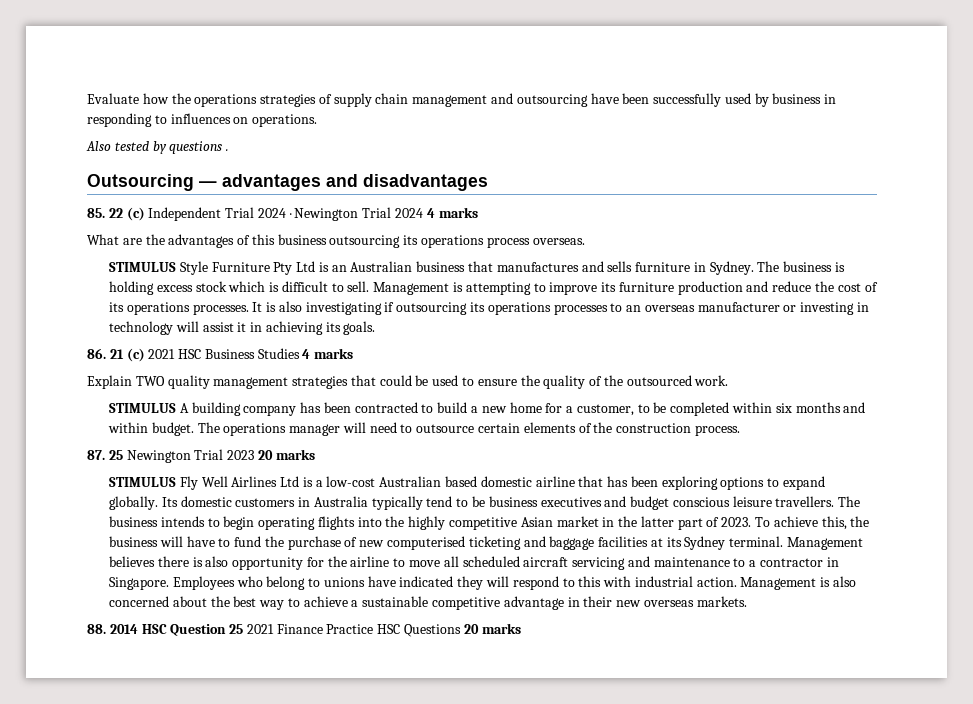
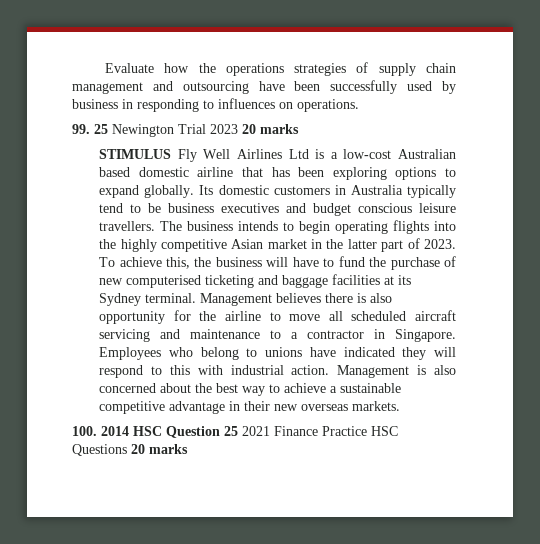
[86,141,230,154] [87,174,488,191] [87,207,478,221] [87,234,585,248] [108,261,846,275] [108,281,878,295] [108,301,870,315] [108,321,376,335] [87,348,354,362] [87,375,729,389] [108,402,866,416] [107,422,740,436] [87,450,105,460] Also tested by questions . // Outsourcing — advantages and disadvantages // 85. 22 (c) Independent Trial 2024 · Newington Trial 2024 4 marks // What are the advantages of this business outsourcing its operations process overseas. // STIMULUS Style Furniture Pty Ltd is an Australian business that manufactures and sells furniture in Sydney. The business is holding excess stock which is difficult to sell. Management is attempting to improve its furniture production and reduce the cost of its operations processes. It is also investigating if outsourcing its operations processes to an overseas manufacturer or investing in technology will assist it in achieving its goals. // 86. 21 (c) 2021 HSC Business Studies 4 marks // Explain TWO quality management strategies that could be used to ensure the quality of the outsourced work. // STIMULUS A building company has been contracted to build a new home for a customer, to be completed within six months and within budget. The operations manager will need to outsource certain elements of the construction process. // 87. -> [72,124,90,134] 99.
[87,624,106,634] 88. -> [72,426,97,436] 100.

